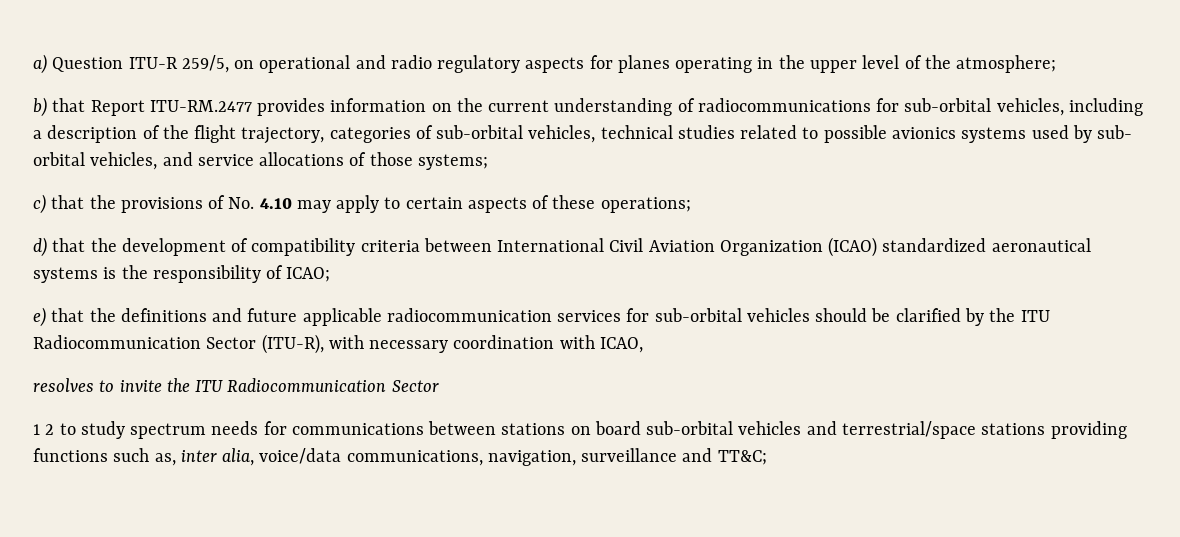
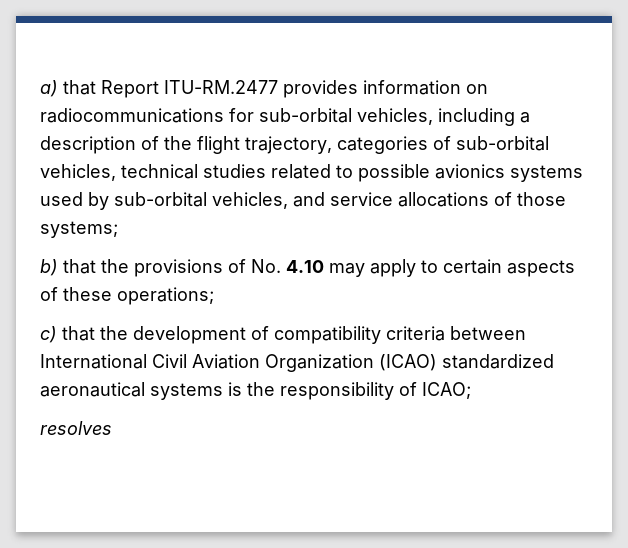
[52,55,1057,73] [33,97,47,117] Question ITU-R 259/5, on operational and radio regulatory aspects for planes operating in the upper level of the atmosphere; // b) -> (58, 88) none
[456,98,695,116] the current understanding of -> (488, 89) none
[1097,125,1133,139] [33,152,85,166] sub- orbital -> [114,192,207,207] sub-orbital
[33,194,46,214] c) -> [40,259,58,276] b)
[33,237,47,257] d) -> [40,326,57,343] c)
[33,307,1050,327] [33,334,643,354] [33,378,439,392] [33,421,1127,439] [33,448,767,466] e) that the definitions and future applicable radiocommunication services for sub-orbital vehicles should be clarified by the ITU Radiocommunication Sector (ITU-R), with necessary coordination with ICAO, // resolves to invite the ITU Radiocommunication Sector // 1 2 to study spectrum needs for communications between stations on board sub-orbital vehicles and terrestrial/space stations providing functions such as, inter alia, voice/data communications, navigation, surveillance and TT&C; -> [40,421,112,435] resolves

